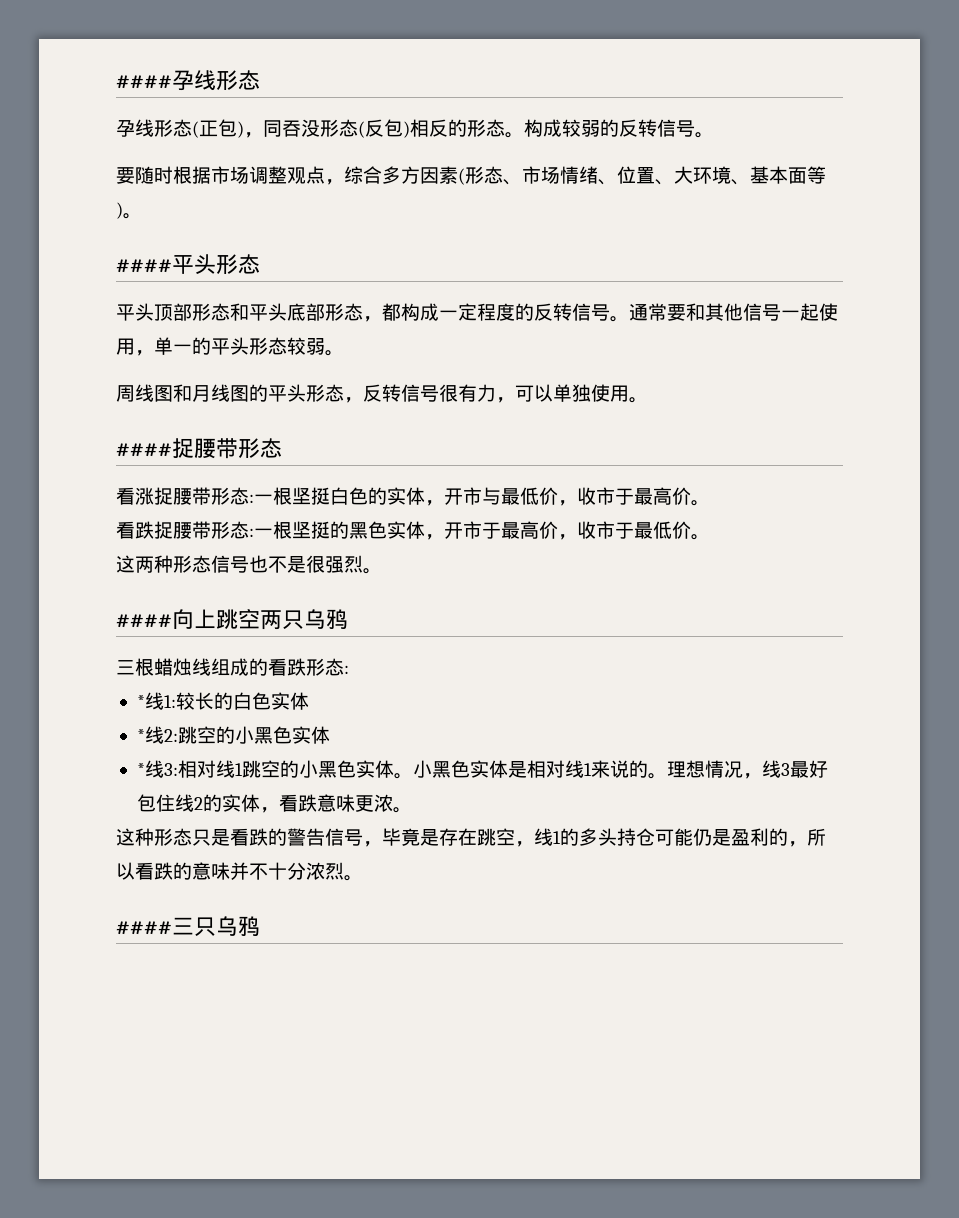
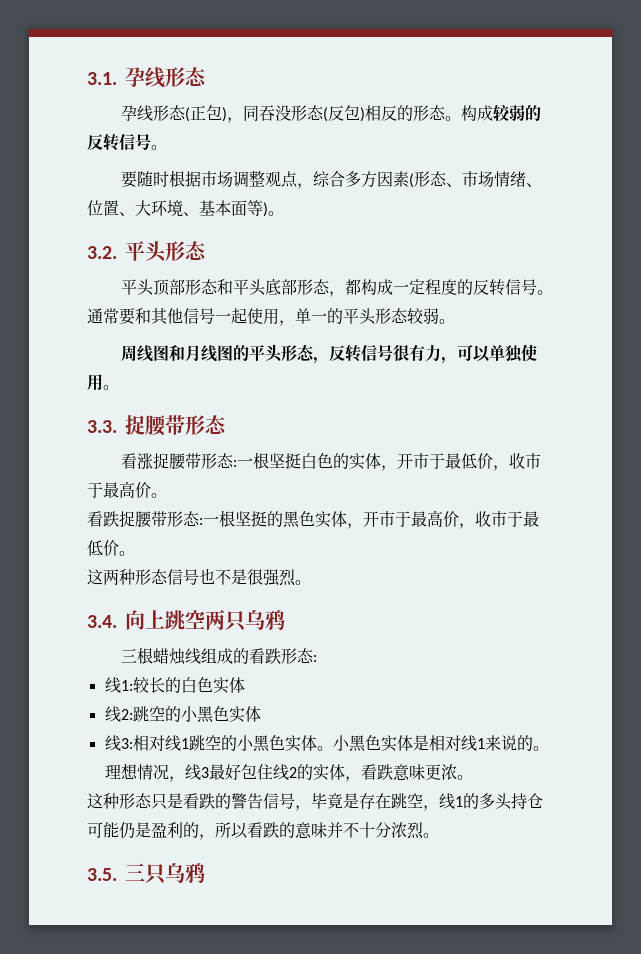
[116,75,172,89] #### -> [87,72,117,85] 3.1.
[116,259,172,273] #### -> [87,246,117,259] 3.2.
[116,443,172,457] #### -> [87,420,117,433] 3.3.
[482,487,501,505] 与 -> [428,453,445,469] 于
[116,614,172,628] #### -> [87,615,117,628] 3.4.
[136,695,145,708] * -> (317, 658) none
[136,729,145,742] * -> (245, 685) none
[136,763,145,776] * -> (261, 714) none
[116,921,172,935] #### -> [87,868,117,881] 3.5.

